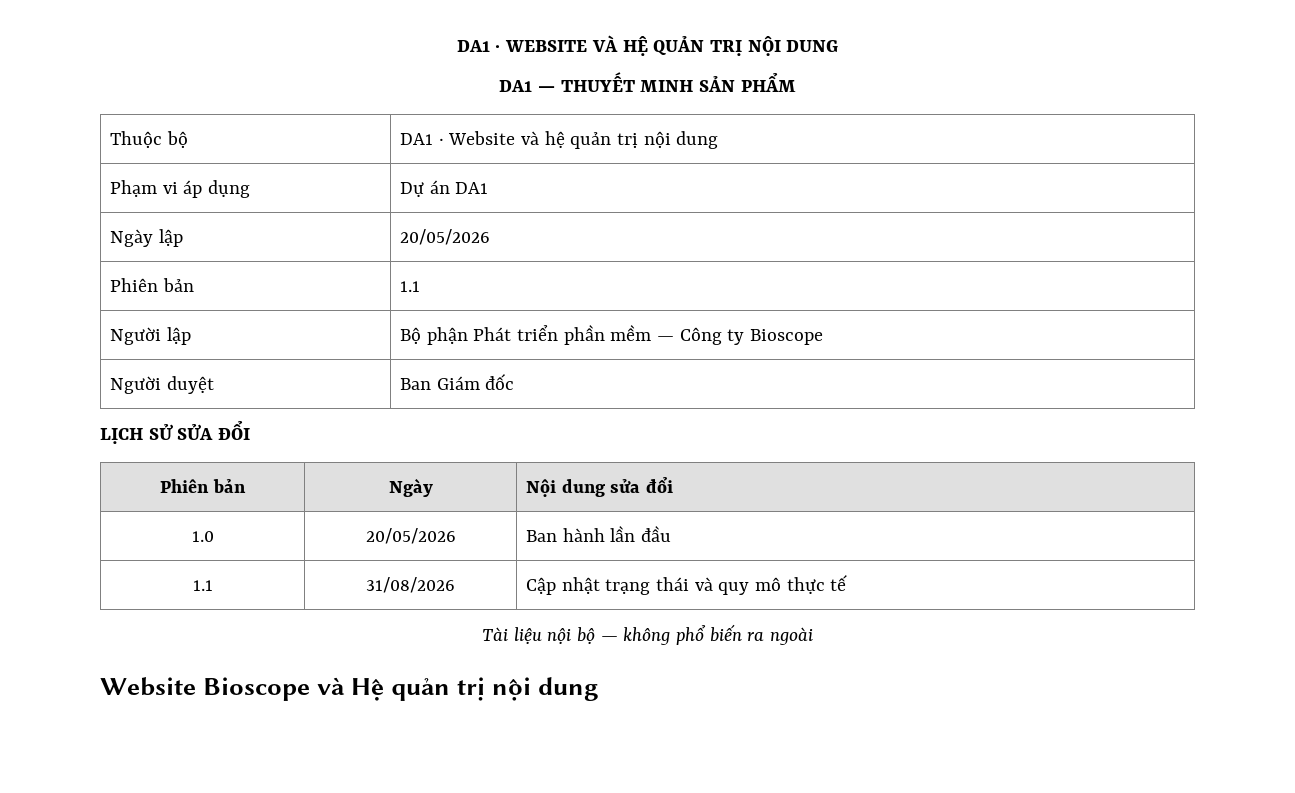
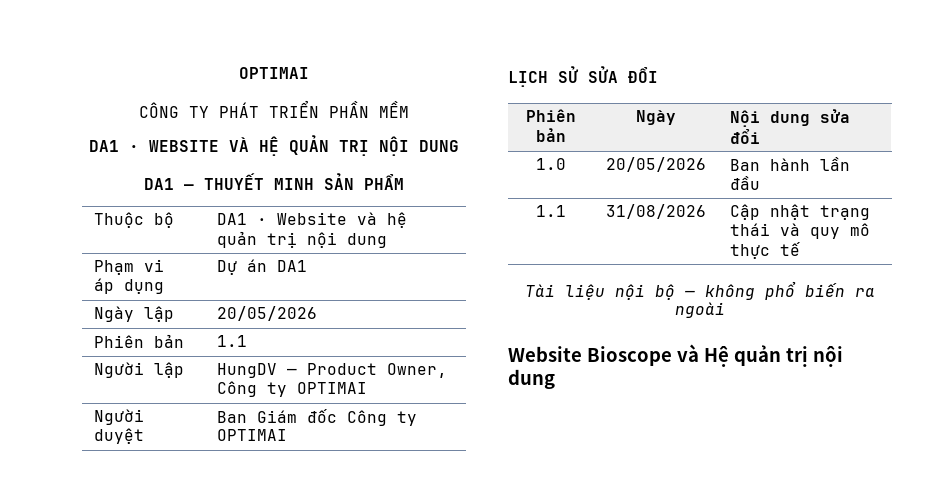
(456, 46) none -> [239,67,309,79] [139,100,409,118] OPTIMAI // CÔNG TY PHÁT TRIỂN PHẦN MỀM //
[400,325,824,345] Bộ phận Phát triển phần mềm — Công ty Bioscope -> [217,363,448,378] [217,381,368,397] HungDV — Product Owner, Công ty OPTIMAI
(515, 382) none -> [347,410,418,426] [217,429,288,441] Công ty OPTIMAI

